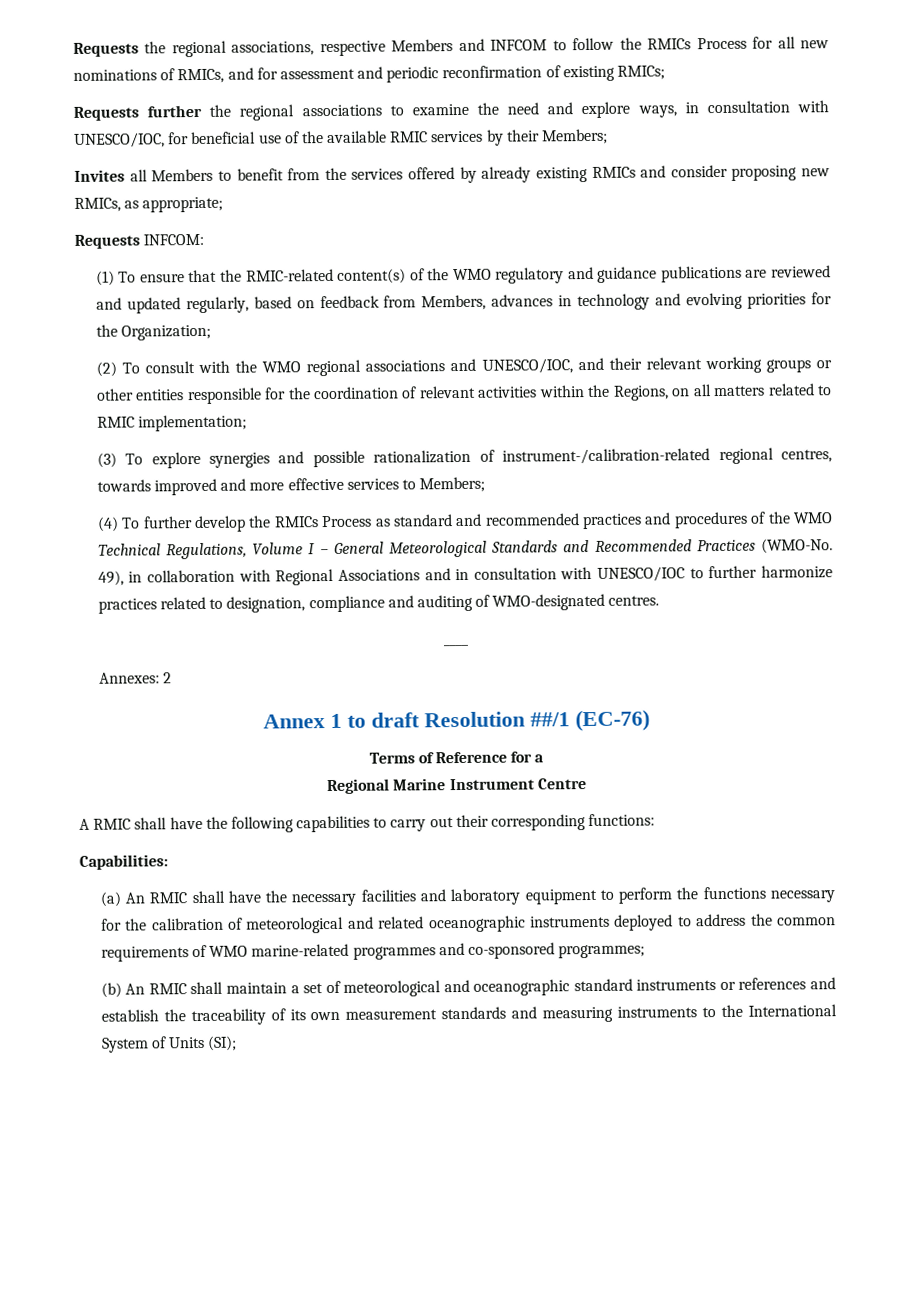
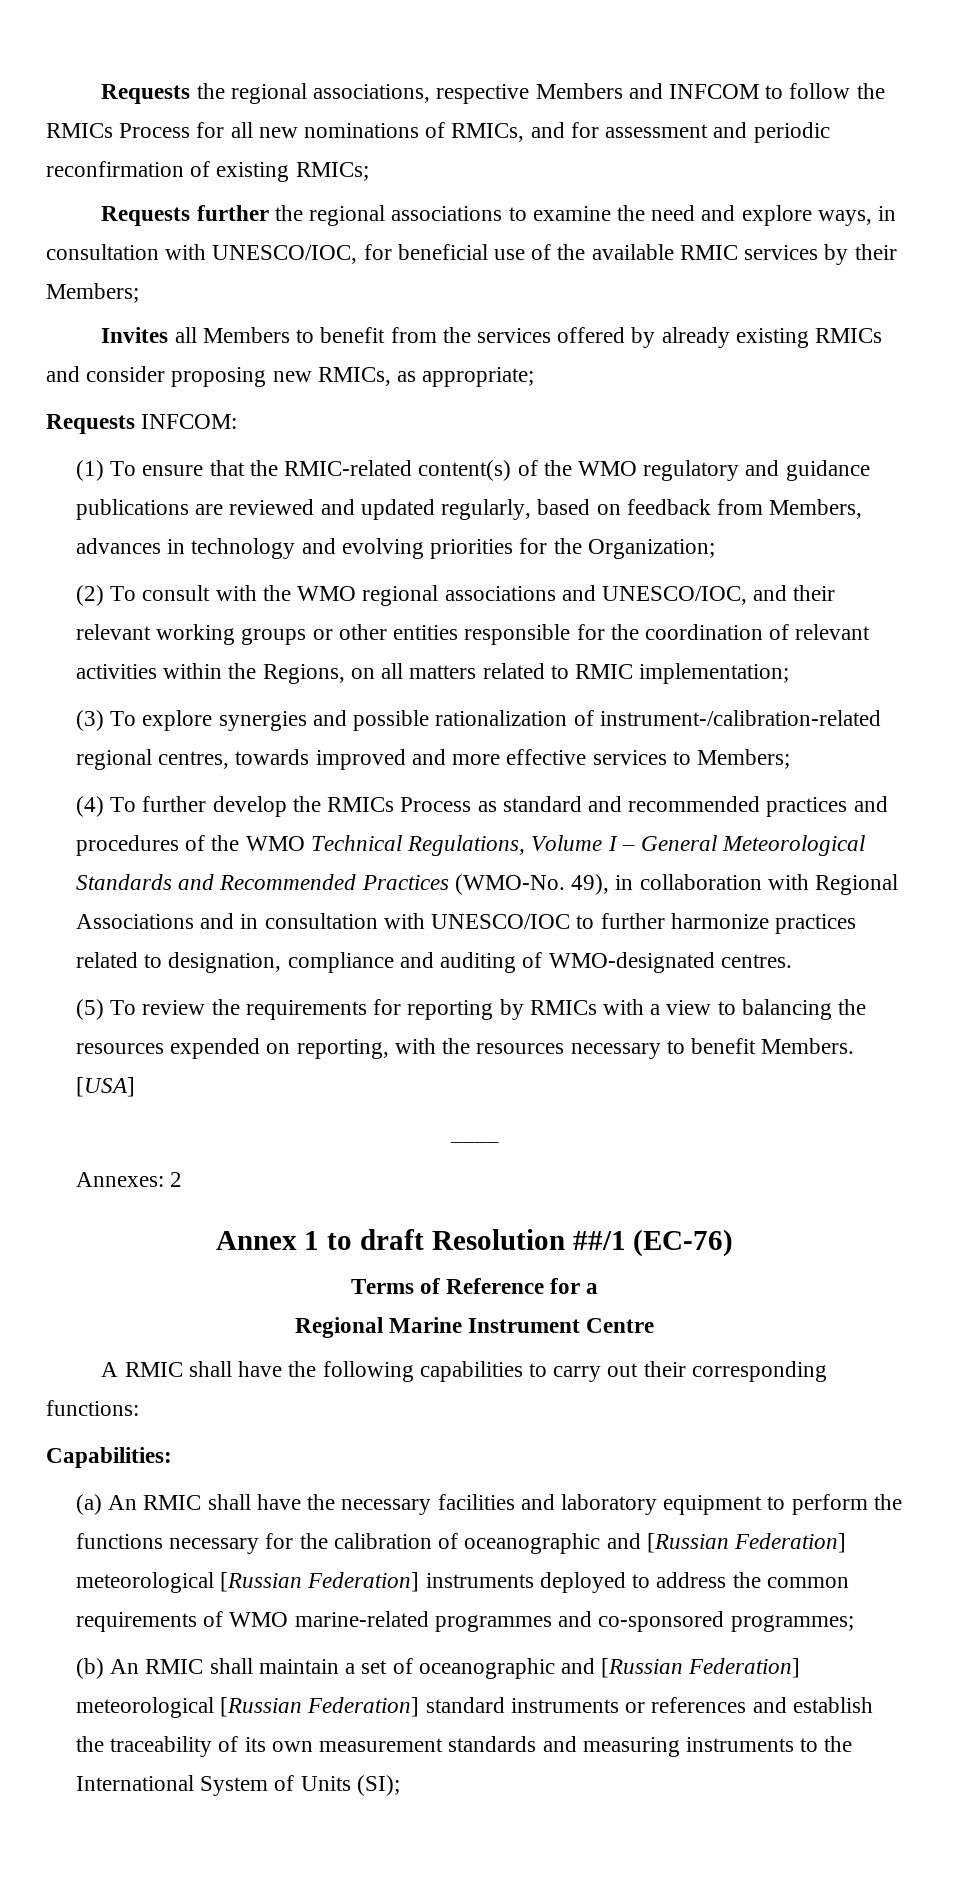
(660, 600) none -> [76,999,866,1020] [76,1038,855,1059] [76,1077,136,1097] // (5) To review the requirements for reporting by RMICs with a view to balancing the resources expended on reporting, with the resources necessary to benefit Members. [USA]
[246,915,526,934] meteorological and related oceanographic -> [464,1533,846,1554] [76,1572,420,1593] oceanographic and [Russian Federation] meteorological [Russian Federation]
[343,979,571,997] meteorological and oceanographic -> [418,1658,801,1679] [76,1697,420,1718] oceanographic and [Russian Federation] meteorological [Russian Federation]

